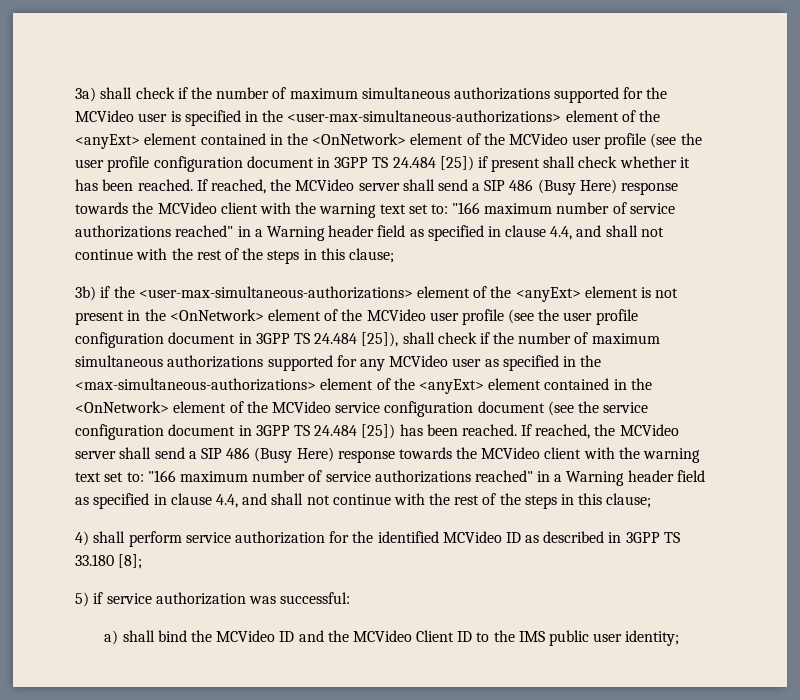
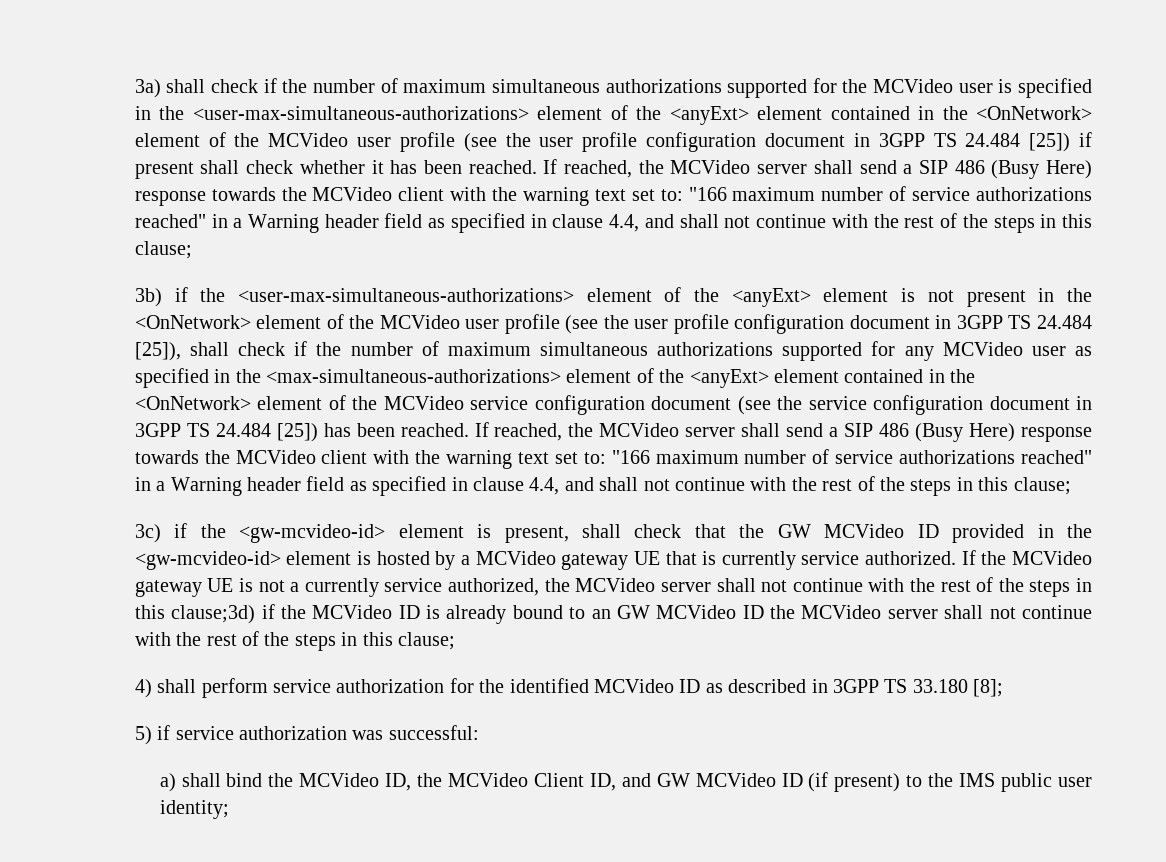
(652, 500) none -> [134,523,1092,543] [134,550,1092,570] [134,577,1093,597] [134,604,1092,624] [134,631,455,651] // 3c) if the <gw-mcvideo-id> element is present, shall check that the GW MCVideo ID provided in the <gw-mcvideo-id> element is hosted by a MCVideo gateway UE that is currently service authorized. If the MCVideo gateway UE is not a currently service authorized, the MCVideo server shall not continue with the rest of the steps in this clause;3d) if the MCVideo ID is already bound to an GW MCVideo ID the MCVideo server shall not continue with the rest of the steps in this clause;
[279,630,324,642] ID and -> [385,773,412,791] ID,
[457,631,473,642] ID -> [589,772,901,792] ID, and GW MCVideo ID (if present)

